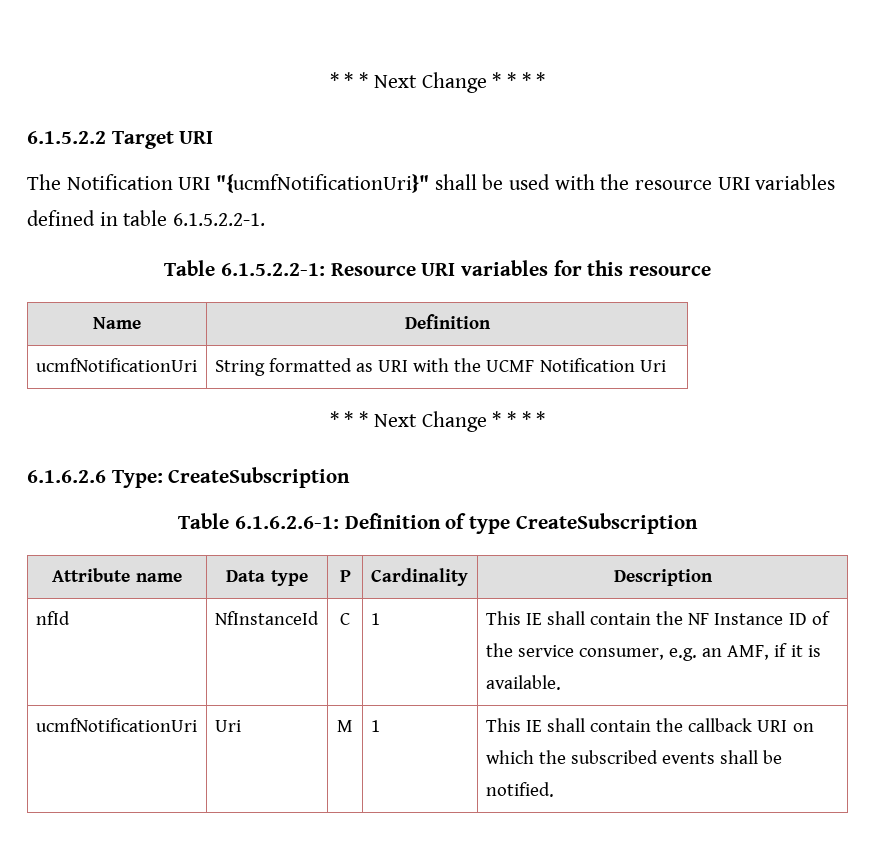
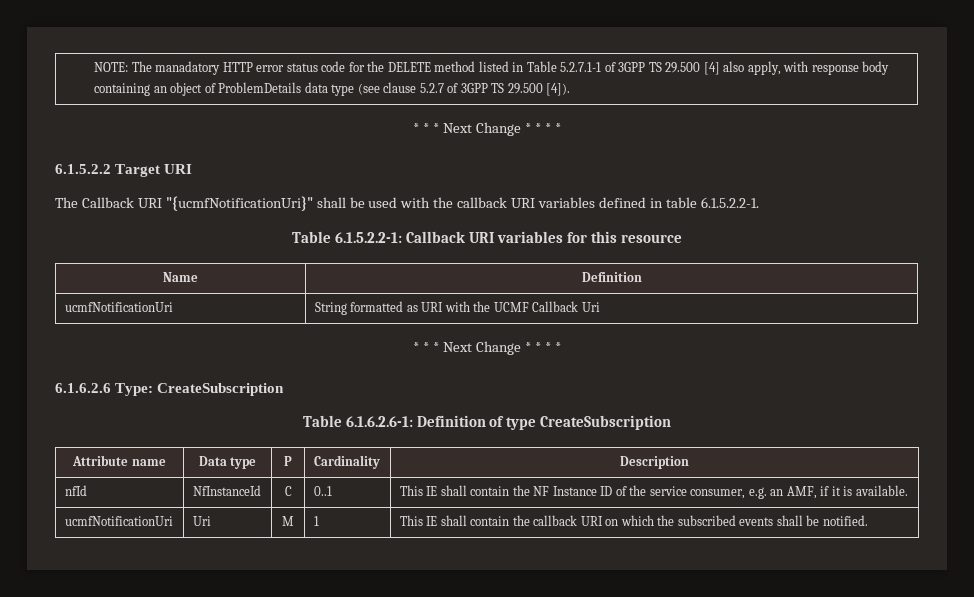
(329, 80) none -> [94,61,890,75] [94,82,571,96] NOTE: The manadatory HTTP error status code for the DELETE method listed in Table 5.2.7.1-1 of 3GPP TS 29.500 [4] also apply, with response body containing an object of ProblemDetails data type (see clause 5.2.7 of 3GPP TS 29.500 [4]). //
[66,174,173,190] Notification -> [81,197,134,208] Callback
[635,180,713,190] resource -> [457,197,508,208] callback
[330,263,416,276] Resource -> [406,231,466,243] Callback
[539,358,635,372] Notification -> [532,301,579,312] Callback
[370,613,380,625] 1 -> [313,486,332,496] 0..1

